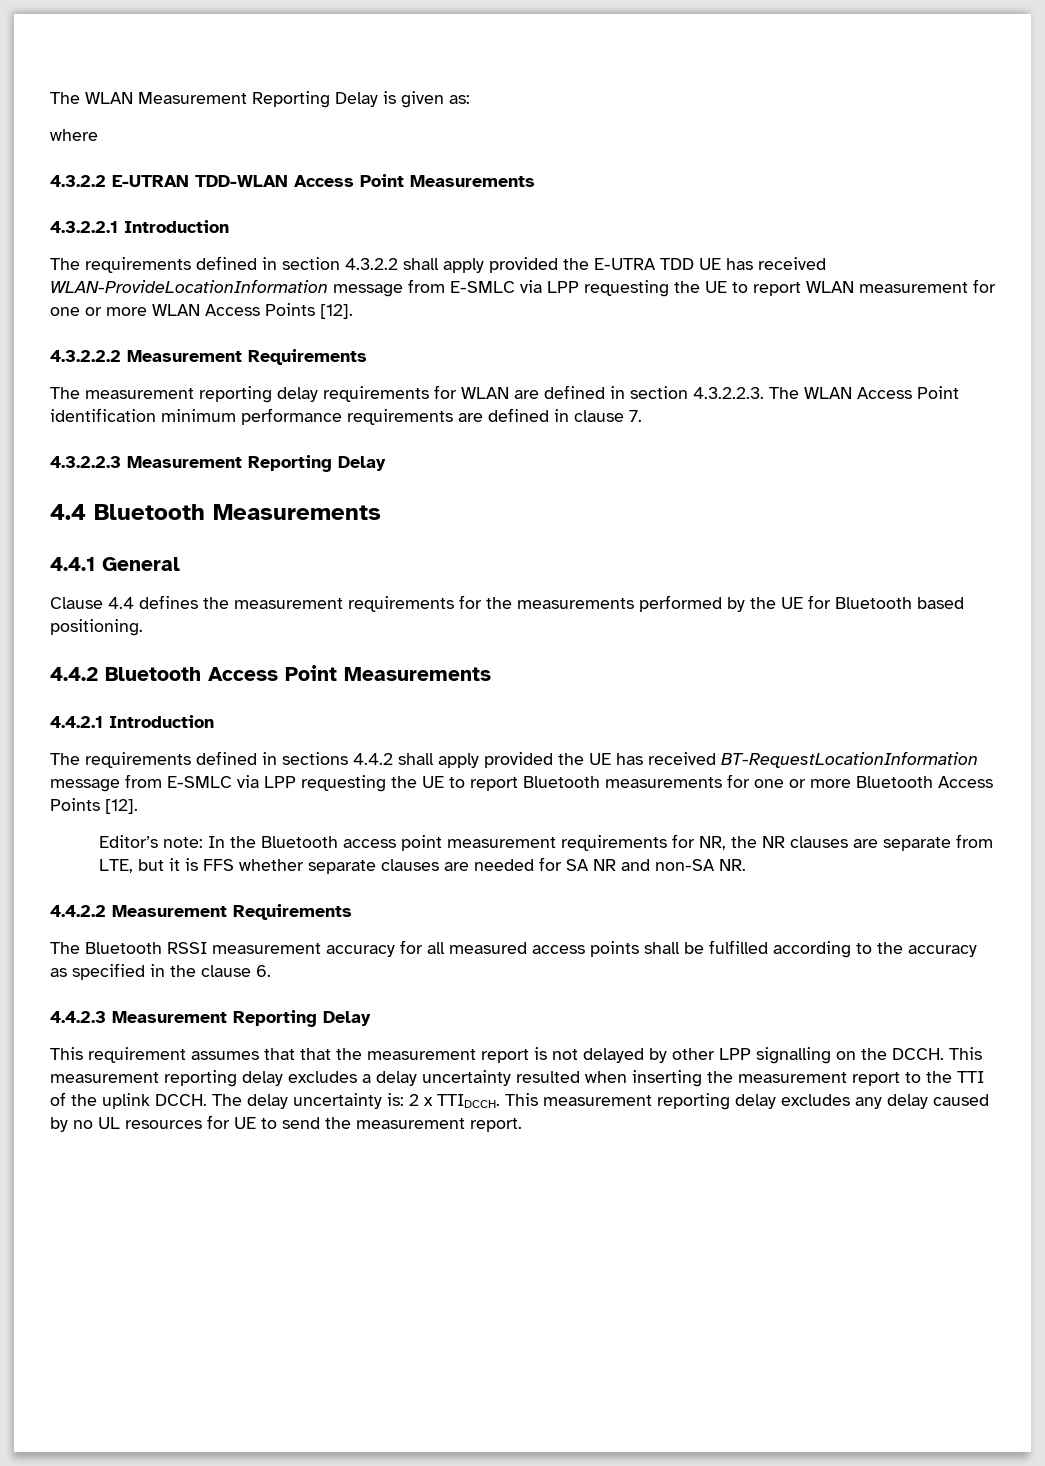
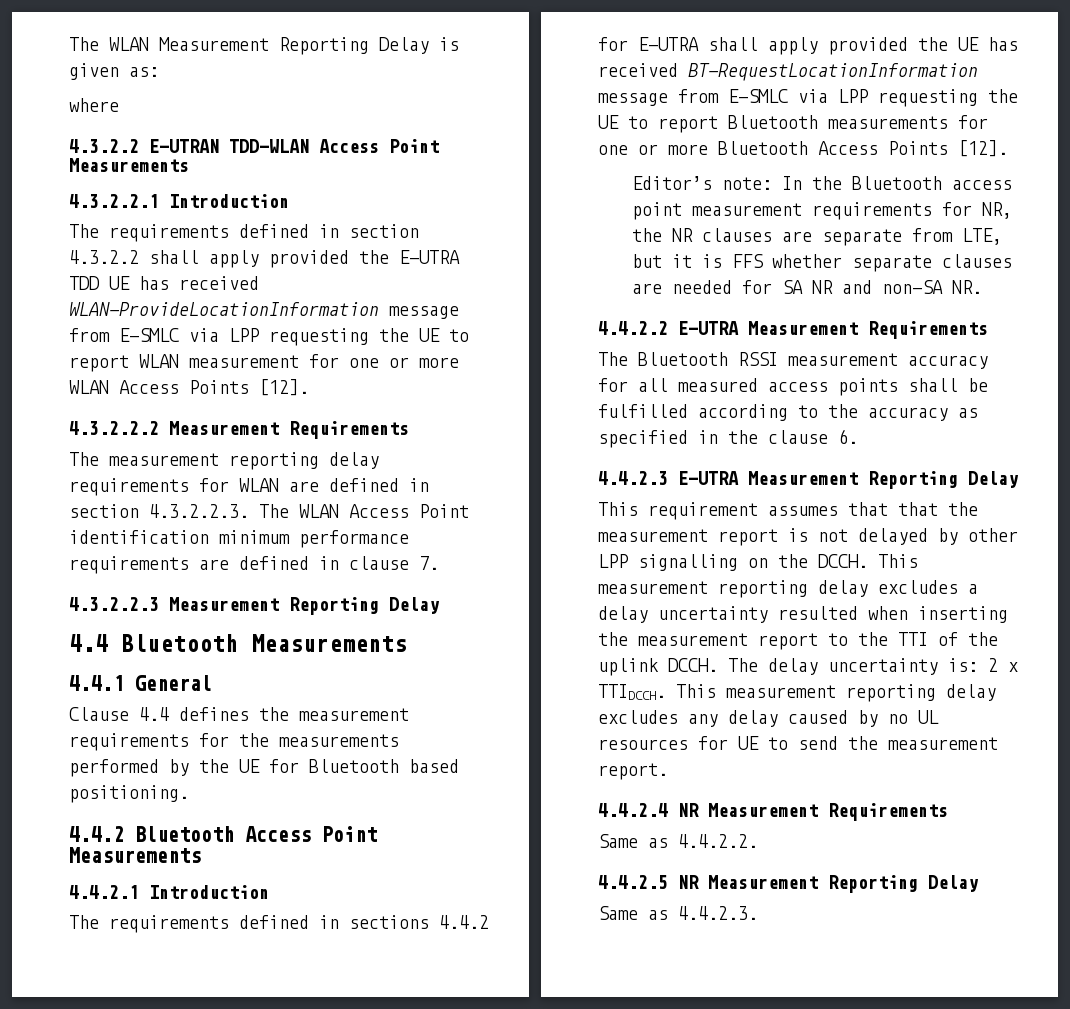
(393, 759) none -> [598,37,699,51] for E-UTRA
(106, 911) none -> [678,321,739,335] E-UTRA
(106, 1017) none -> [678,471,739,485] E-UTRA
(522, 1125) none -> [598,803,948,821] [598,834,758,848] [598,875,979,893] [598,906,758,920] // 4.4.2.4 NR Measurement Requirements // Same as 4.4.2.2. // 4.4.2.5 NR Measurement Reporting Delay // Same as 4.4.2.3.

